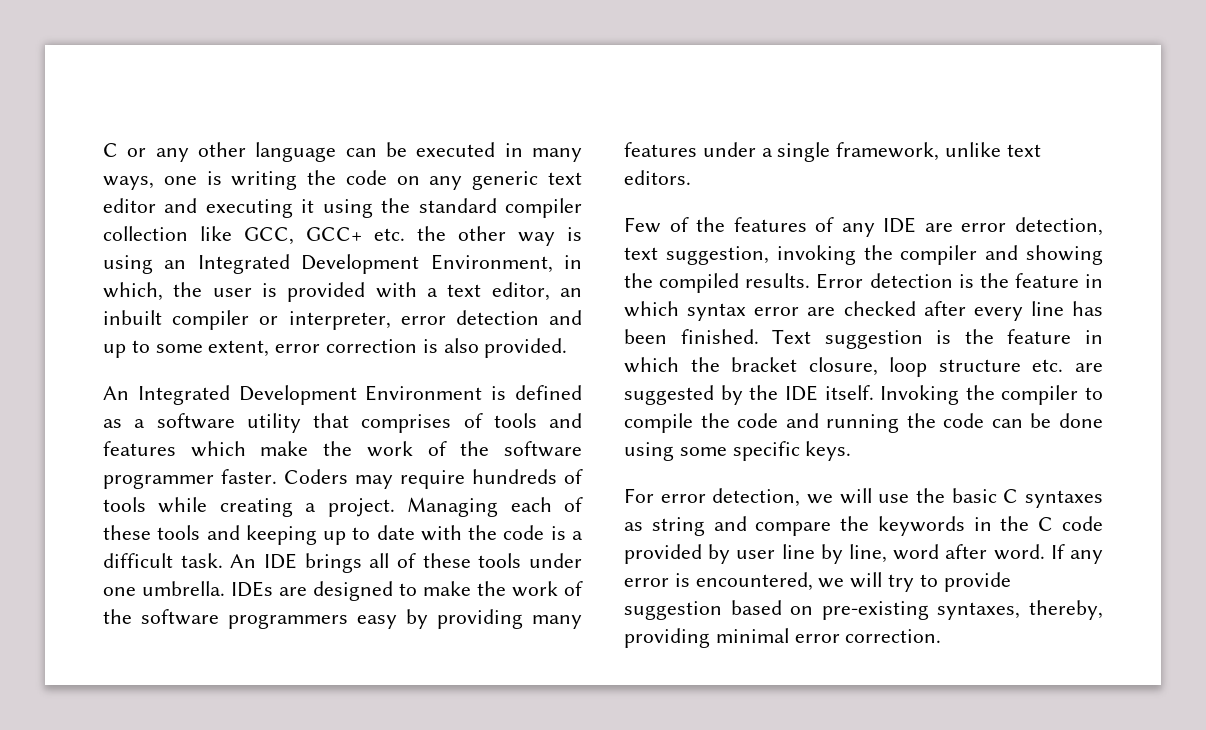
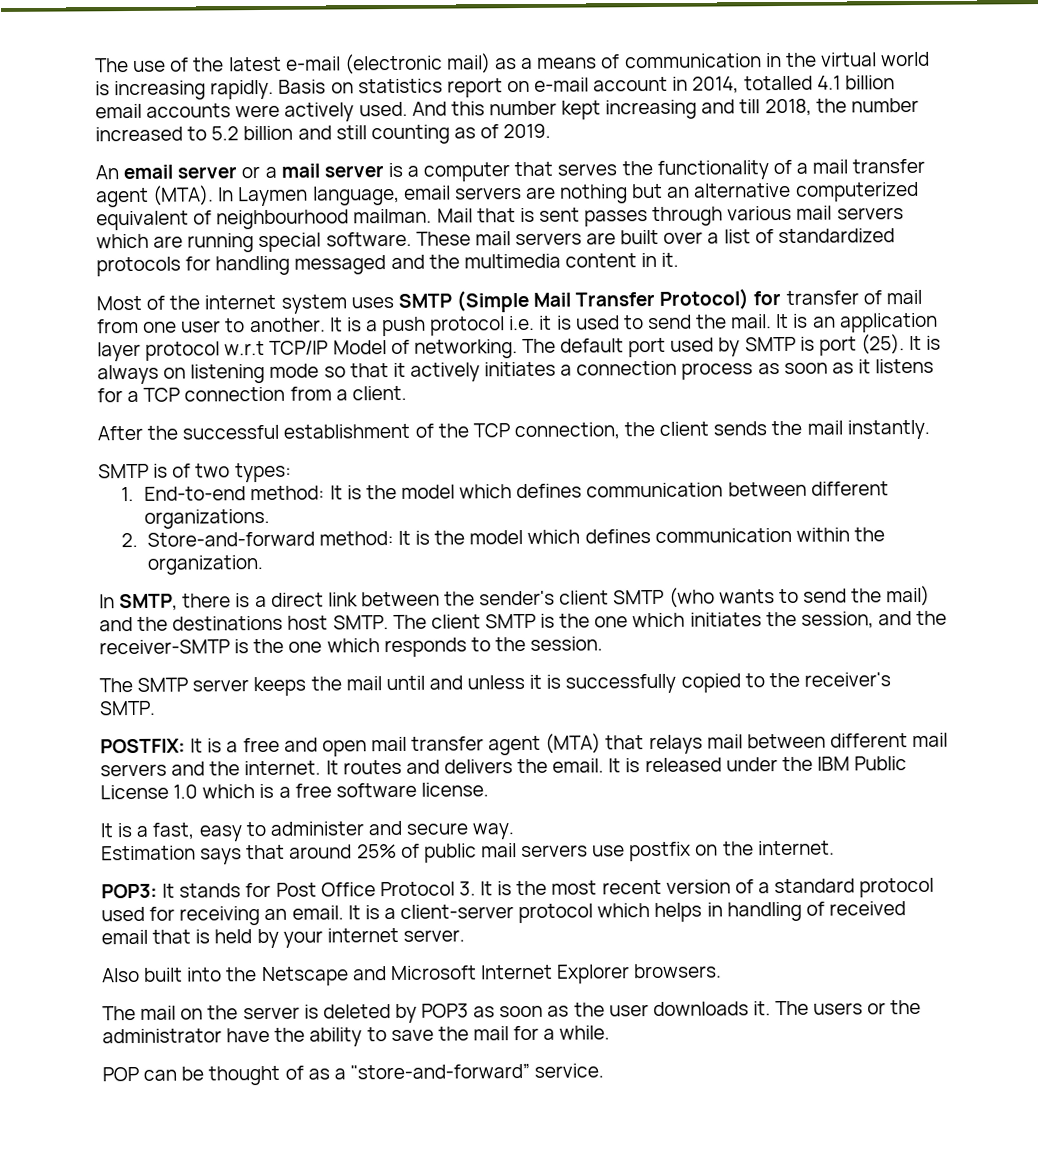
[103,142,582,162] [103,170,582,190] [103,198,582,218] [103,226,582,246] [103,254,582,274] [103,282,582,302] [103,310,582,330] [103,338,568,358] [103,385,582,405] [103,413,582,433] [103,441,582,457] [103,469,583,489] [103,497,583,517] [103,525,583,545] [103,553,582,573] [103,581,583,601] [103,609,582,629] [624,142,1041,162] [624,170,691,185] [624,217,1103,237] [624,245,1103,265] [624,273,1103,293] [624,301,1103,321] [624,329,1103,349] [624,357,1103,377] [624,385,1103,405] [624,413,1103,433] [624,441,852,461] [624,488,1103,508] [624,516,1103,536] [624,544,1103,564] [624,572,1011,592] [624,600,1103,620] [624,628,942,648] C or any other language can be executed in many ways, one is writing the code on any generic text editor and executing it using the standard compiler collection like GCC, GCC+ etc. the other way is using an Integrated Development Environment, in which, the user is provided with a text editor, an inbuilt compiler or interpreter, error detection and up to some extent, error correction is also provided. // An Integrated Development Environment is defined as a software utility that comprises of tools and features which make the work of the software programmer faster. Coders may require hundreds of tools while creating a project. Managing each of these tools and keeping up to date with the code is a difficult task. An IDE brings all of these tools under one umbrella. IDEs are designed to make the work of the software programmers easy by providing many features under a single framework, unlike text editors. // Few of the features of any IDE are error detection, text suggestion, invoking the compiler and showing the compiled results. Error detection is the feature in which syntax error are checked after every line has been finished. Text suggestion is the feature in which the bracket closure, loop structure etc. are suggested by the IDE itself. Invoking the compiler to compile the code and running the code can be done using some specific keys. // For error detection, we will use the basic C syntaxes as string and compare the keywords in the C code provided by user line by line, word after word. If any error is encountered, we will try to provide suggestion based on pre-existing syntaxes, thereby, providing minimal error correction. -> [95,51,931,75] [95,75,895,101] [95,97,919,122] [95,123,552,145] [95,158,926,182] [96,181,919,208] [96,205,904,231] [96,228,895,253] [96,252,680,277] [96,288,922,314] [97,312,938,337] [97,334,942,362] [97,358,935,385] [97,385,407,403] [97,419,930,441] [98,462,292,483] [121,481,889,502] [144,508,271,529] [121,527,885,548] [146,555,263,575] [99,585,931,612] [99,610,948,632] [99,636,604,658] [99,672,891,697] [99,700,156,716] [100,732,949,757] [100,756,908,777] [100,782,489,800] [100,820,516,842] [101,840,835,865] [101,877,935,899] [101,901,906,926] [101,927,465,949] [102,963,723,987] [102,999,922,1024] [102,1025,611,1047] [102,1062,605,1086] The use of the latest e-mail (electronic mail) as a means of communication in the virtual world is increasing rapidly. Basis on statistics report on e-mail account in 2014, totalled 4.1 billion email accounts were actively used. And this number kept increasing and till 2018, the number increased to 5.2 billion and still counting as of 2019. // An email server or a mail server is a computer that serves the functionality of a mail transfer agent (MTA). In Laymen language, email servers are nothing but an alternative computerized equivalent of neighbourhood mailman. Mail that is sent passes through various mail servers which are running special software. These mail servers are built over a list of standardized protocols for handling messaged and the multimedia content in it. // Most of the internet system uses SMTP (Simple Mail Transfer Protocol) for transfer of mail from one user to another. It is a push protocol i.e. it is used to send the mail. It is an application layer protocol w.r.t TCP/IP Model of networking. The default port used by SMTP is port (25). It is always on listening mode so that it actively initiates a connection process as soon as it listens for a TCP connection from a client. // After the successful establishment of the TCP connection, the client sends the mail instantly. // SMTP is of two types: // 1. End-to-end method: It is the model which defines communication between different organizations. // 2. Store-and-forward method: It is the model which defines communication within the organization. // In SMTP, there is a direct link between the sender's client SMTP (who wants to send the mail) and the destinations host SMTP. The client SMTP is the one which initiates the session, and the receiver-SMTP is the one which responds to the session. // The SMTP server keeps the mail until and unless it is successfully copied to the receiver's SMTP. // POSTFIX: It is a free and open mail transfer agent (MTA) that relays mail between different mail servers and the internet. It routes and delivers the email. It is released under the IBM Public License 1.0 which is a free software license. // It is a fast, easy to administer and secure way. // Estimation says that around 25% of public mail servers use postfix on the internet. // POP3: It stands for Post Office Protocol 3. It is the most recent version of a standard protocol used for receiving an email. It is a client-server protocol which helps in handling of received email that is held by your internet server. // Also built into the Netscape and Microsoft Internet Explorer browsers. // The mail on the server is deleted by POP3 as soon as the user downloads it. The users or the administrator have the ability to save the mail for a while. // POP can be thought of as a "store-and-forward” service.

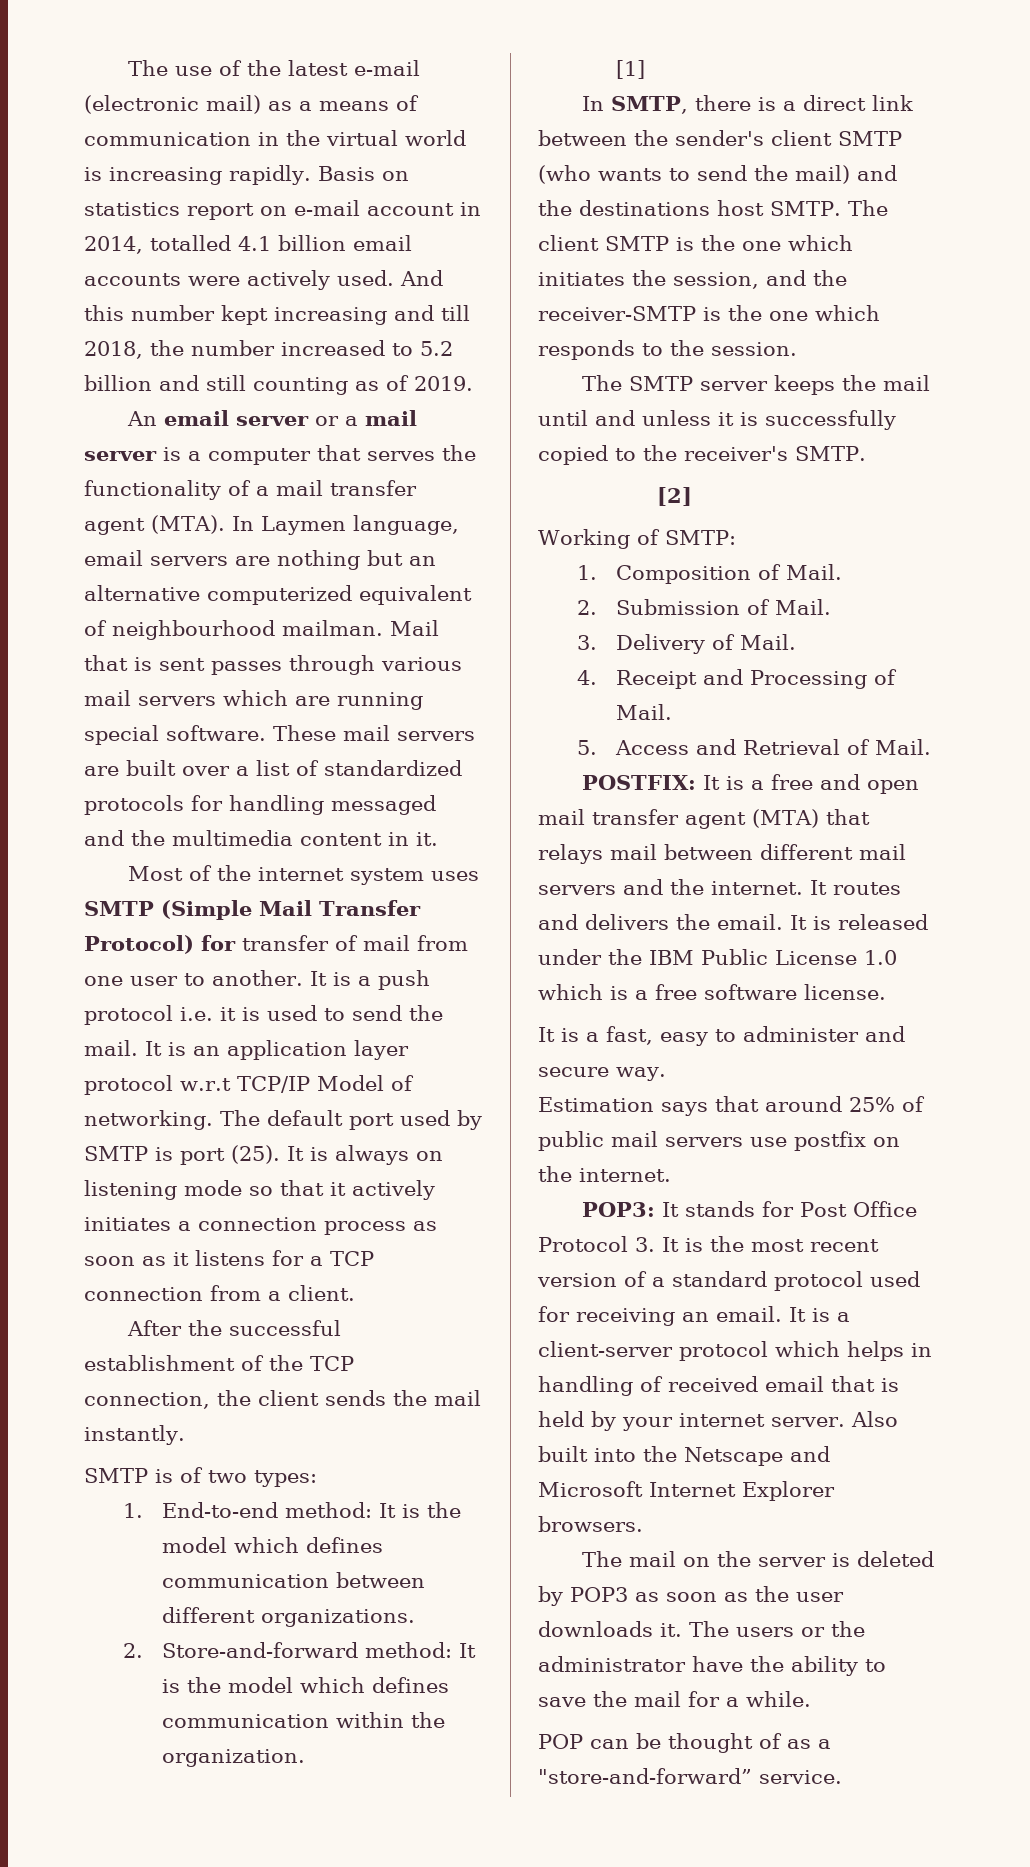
(263, 565) none -> [616,60,646,79] // [1]
(156, 708) none -> [657,487,693,506] [538,529,736,549] [577,564,843,584] [577,599,832,615] [577,634,797,654] [577,669,898,689] [616,704,673,720] [577,739,932,755] // [2] // Working of SMTP: // 1. Composition of Mail. // 2. Submission of Mail. // 3. Delivery of Mail. // 4. Receipt and Processing of Mail. // 5. Access and Retrieval of Mail.
(465, 935) // -> (845, 1422) none

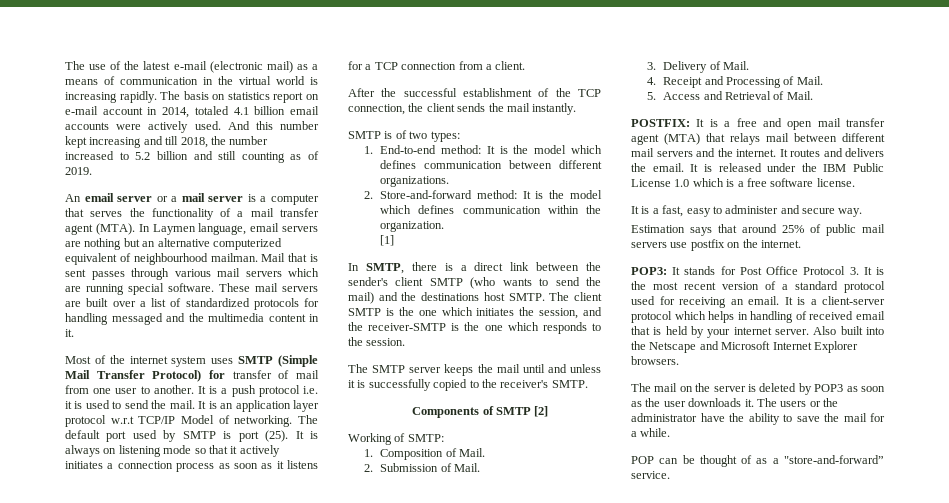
[317,166,375,181] Basis -> [160,91,209,100] The basis
[150,235,231,251] totalled -> [194,106,229,115] totaled
(866, 453) none -> [412,406,531,418] Components of SMTP

